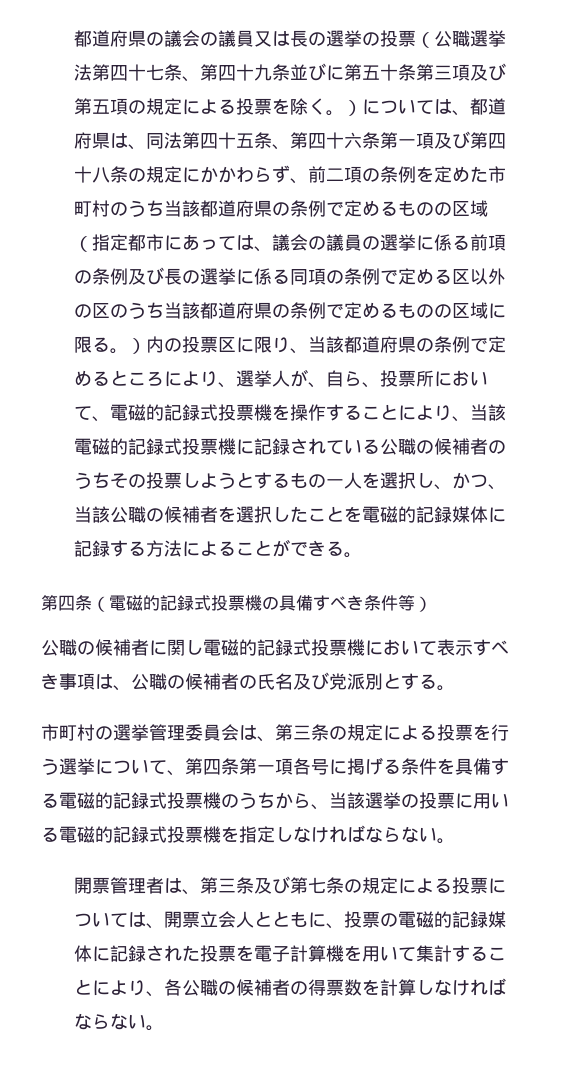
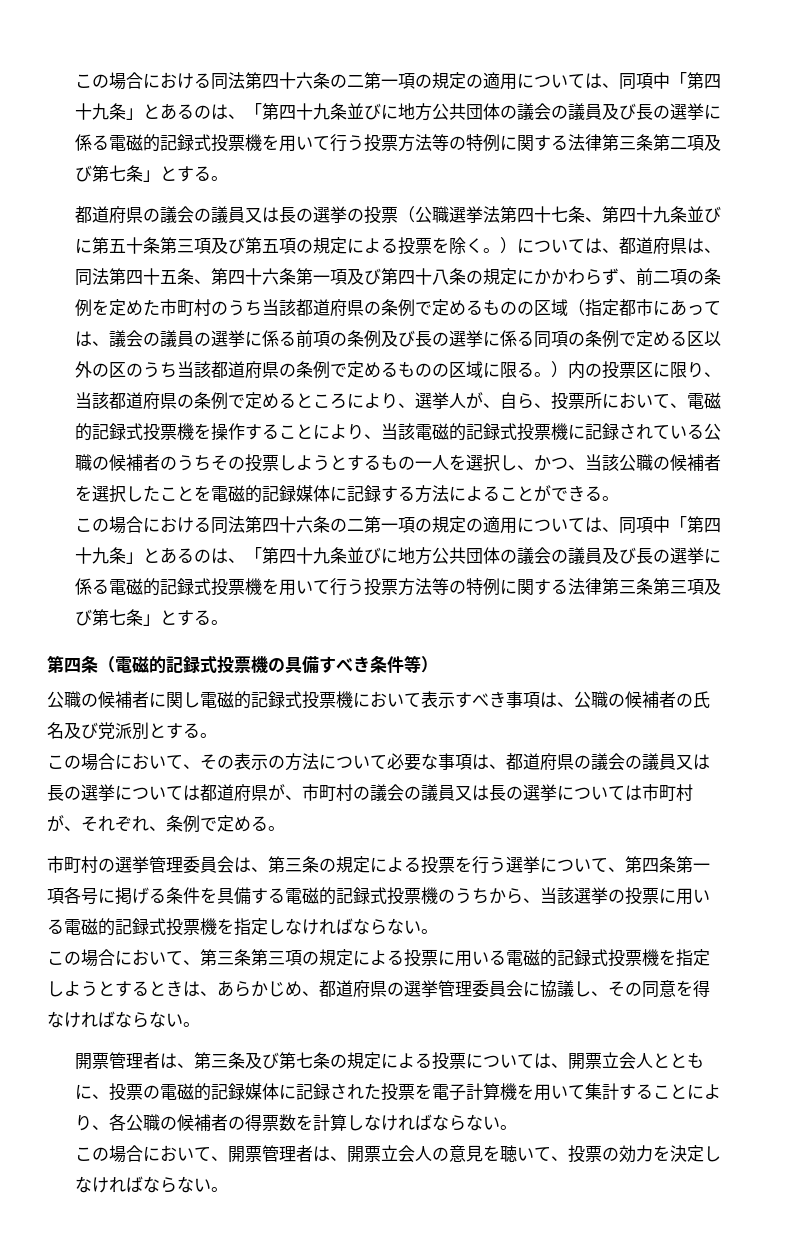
(74, 38) none -> [74,72,721,90] [74,103,721,121] [74,134,721,152] [74,165,228,182] この場合における同法第四十六条の二第一項の規定の適用については、同項中「第四十九条」とあるのは、「第四十九条並びに地方公共団体の議会の議員及び長の選挙に係る電磁的記録式投票機を用いて行う投票方法等の特例に関する法律第三条第二項及び第七条」とする。 //
(363, 555) none -> [74,516,721,534] [74,547,721,565] [74,578,721,596] [74,609,228,626] // この場合における同法第四十六条の二第一項の規定の適用については、同項中「第四十九条」とあるのは、「第四十九条並びに地方公共団体の議会の議員及び長の選挙に係る電磁的記録式投票機を用いて行う投票方法等の特例に関する法律第三条第三項及び第七条」とする。
(455, 688) none -> [47,753,710,771] [47,784,693,802] [47,815,285,833] // この場合において、その表示の方法について必要な事項は、都道府県の議会の議員又は長の選挙については都道府県が、市町村の議会の議員又は長の選挙については市町村が、それぞれ、条例で定める。
(455, 841) none -> [47,949,710,967] [47,980,710,998] [47,1011,200,1028] // この場合において、第三条第三項の規定による投票に用いる電磁的記録式投票機を指定しようとするときは、あらかじめ、都道府県の選挙管理委員会に協議し、その同意を得なければならない。
(165, 1028) none -> [74,1145,721,1163] [74,1176,228,1193] // この場合において、開票管理者は、開票立会人の意見を聴いて、投票の効力を決定しなければならない。

